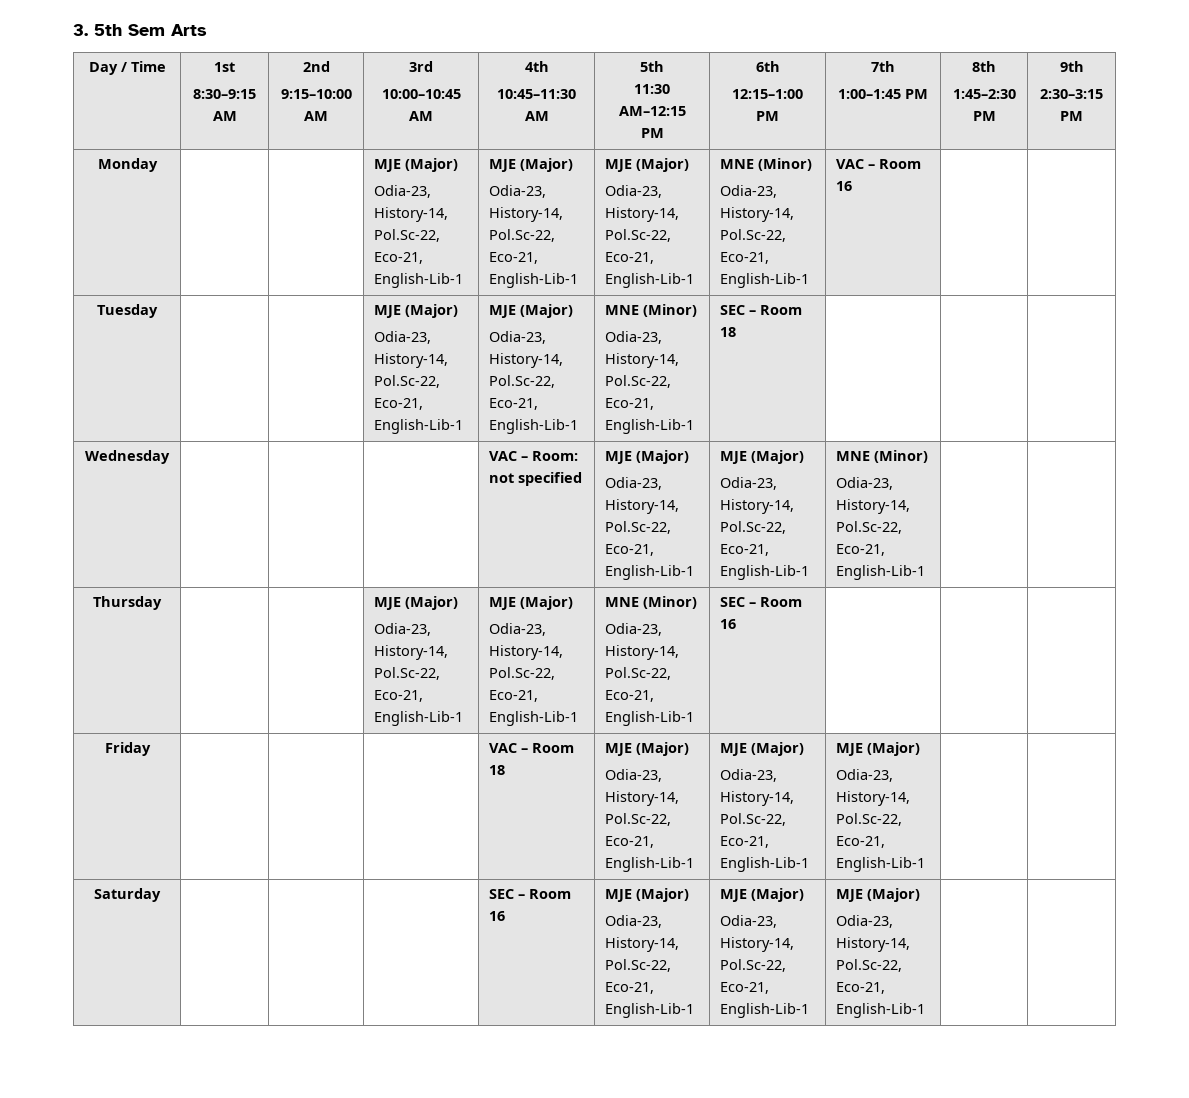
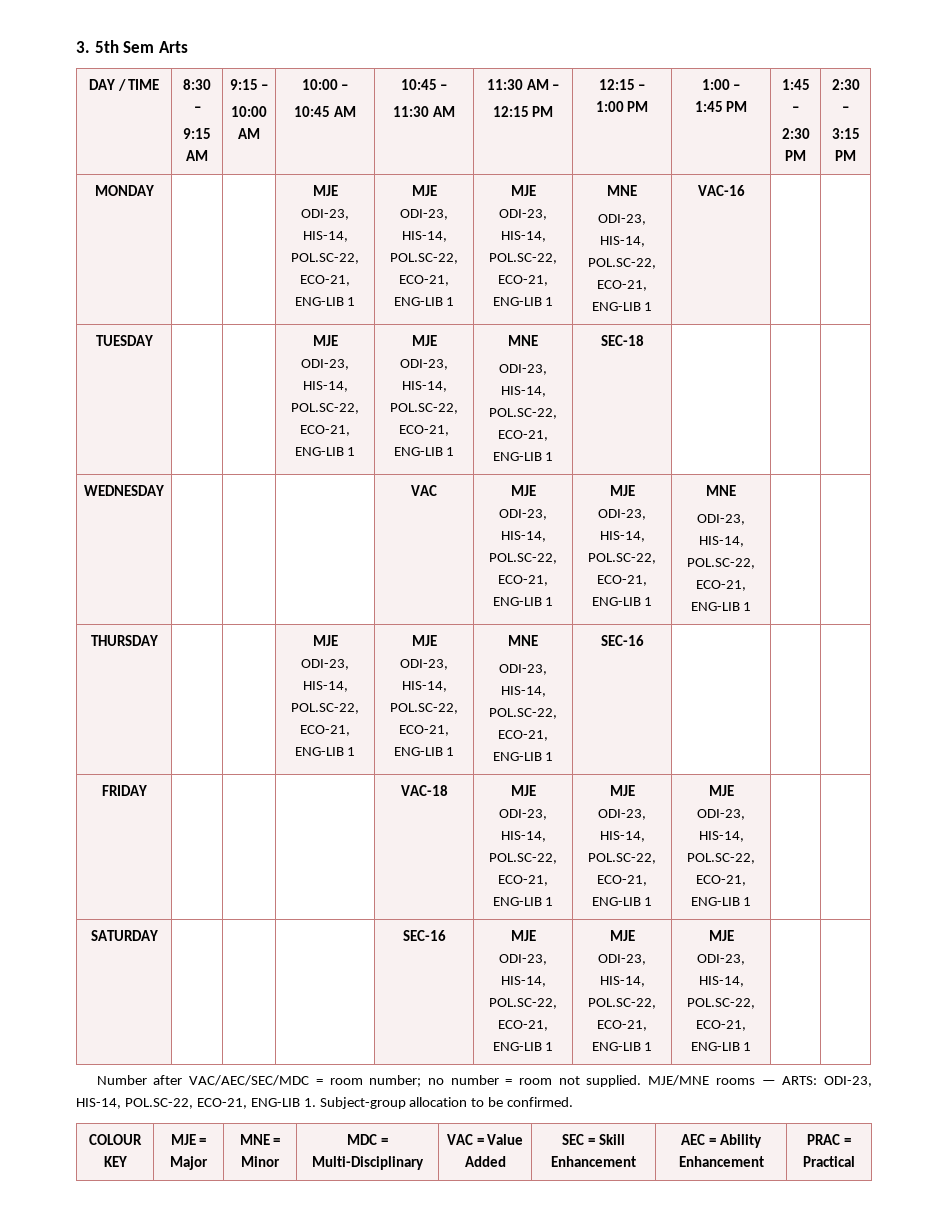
[88,61,166,75] [214,62,235,72] [193,89,256,99] [212,111,237,121] [302,61,330,72] [280,89,352,99] [304,111,328,121] [409,61,433,72] [381,89,461,99] [409,111,433,121] [524,61,549,72] [497,89,576,99] [524,111,549,121] [640,61,664,72] [634,84,670,94] [618,106,686,116] [640,128,664,138] [755,61,780,72] [732,89,803,99] [756,111,779,121] [871,61,895,72] [838,89,928,99] [972,61,996,72] [952,89,1016,99] [972,111,996,121] [1059,61,1084,72] [1040,89,1103,99] Day / Time | 1st // 8:30–9:15 AM | 2nd // 9:15–10:00 AM | 3rd // 10:00–10:45 AM | 4th // 10:45–11:30 AM | 5th // 11:30 AM–12:15 PM | 6th // 12:15–1:00 PM | 7th // 1:00–1:45 PM | 8th // 1:45–2:30 PM | 9th // 2:30–3:15 -> [88,79,160,91] [183,79,211,90] [193,106,201,112] [183,128,211,139] [186,150,208,161] [229,79,269,90] [231,106,267,117] [238,128,260,139] [301,79,349,90] [294,106,356,117] [400,79,448,90] [393,106,455,117] [486,79,560,90] [492,106,554,117] [598,79,646,90] [595,101,649,112] [701,79,741,90] [694,101,748,112] [781,79,810,90] [792,106,799,112] [781,128,810,139] [785,150,806,161] [831,79,860,90] [842,106,849,112] [831,128,860,139] DAY / TIME | 8:30 – // 9:15 AM | 9:15 – // 10:00 AM | 10:00 – // 10:45 AM | 10:45 – // 11:30 AM | 11:30 AM – // 12:15 PM | 12:15 – // 1:00 PM | 1:00 – // 1:45 PM | 1:45 – // 2:30 PM | 2:30 – // 3:15
[97,158,158,172] [374,158,459,172] [374,185,432,198] [374,207,449,222] [374,229,441,242] [374,252,424,264] [374,273,464,288] [489,158,574,172] [489,185,547,198] [489,207,564,222] [489,229,556,242] [489,252,539,264] [489,273,579,288] [605,158,690,172] [605,185,663,198] [605,207,680,222] [605,229,672,242] [605,252,655,264] [605,273,695,288] [720,158,813,171] [720,185,778,198] [720,207,795,222] [720,229,787,242] [720,252,770,264] [720,273,810,288] [836,159,922,169] [836,181,853,191] [97,304,158,318] [374,304,459,318] [374,331,432,344] [374,353,449,368] [374,375,441,388] [374,398,424,410] [374,419,464,434] [489,304,574,318] [489,331,547,344] [489,353,564,368] [489,375,556,388] [489,398,539,410] [489,419,579,434] [605,304,698,317] [605,331,663,344] [605,353,680,368] [605,375,672,388] [605,398,655,410] [605,419,695,434] [720,305,803,315] [720,327,737,337] [85,450,170,464] [489,451,579,461] [489,472,583,486] [605,450,690,464] [605,477,663,490] [605,499,680,514] [605,521,672,534] [605,544,655,556] [605,565,695,580] [720,450,805,464] [720,477,778,490] [720,499,795,514] [720,521,787,534] [720,544,770,556] [720,565,810,580] [836,450,929,463] [836,477,894,490] [836,499,911,514] [836,521,903,534] [836,544,886,556] [836,565,926,580] [93,596,162,610] [374,596,459,610] [374,623,432,636] [374,645,449,660] [374,667,441,680] [374,690,424,702] [374,711,464,726] [489,596,574,610] [489,623,547,636] [489,645,564,660] [489,667,556,680] [489,690,539,702] [489,711,579,726] [605,596,698,609] [605,623,663,636] [605,645,680,660] [605,667,672,680] [605,690,655,702] [605,711,695,726] [720,597,803,607] [720,619,737,629] [104,742,151,756] [489,743,575,753] [489,765,506,775] [605,742,690,756] [605,769,663,782] [605,791,680,806] [605,813,672,826] [605,836,655,848] [605,857,695,872] [720,742,805,756] [720,769,778,782] [720,791,795,806] [720,813,787,826] [720,836,770,848] [720,857,810,872] [836,742,921,756] [836,769,894,782] [836,791,911,806] [836,813,903,826] [836,836,886,848] [836,857,926,872] [94,888,161,902] [489,889,572,899] [489,911,506,921] [605,888,690,902] [605,915,663,928] [605,937,680,952] [605,959,672,972] [605,982,655,994] [605,1003,695,1018] [720,888,805,902] [720,915,778,928] [720,937,795,952] [720,959,787,972] [720,982,770,994] [720,1003,810,1018] [836,888,921,902] [836,915,894,928] [836,937,911,952] [836,959,903,972] [836,982,886,994] [836,1003,926,1018] Monday | | | MJE (Major) // Odia-23, History-14, Pol.Sc-22, Eco-21, English-Lib-1 | MJE (Major) // Odia-23, History-14, Pol.Sc-22, Eco-21, English-Lib-1 | MJE (Major) // Odia-23, History-14, Pol.Sc-22, Eco-21, English-Lib-1 | MNE (Minor) // Odia-23, History-14, Pol.Sc-22, Eco-21, English-Lib-1 | VAC – Room 16 | | // Tuesday | | | MJE (Major) // Odia-23, History-14, Pol.Sc-22, Eco-21, English-Lib-1 | MJE (Major) // Odia-23, History-14, Pol.Sc-22, Eco-21, English-Lib-1 | MNE (Minor) // Odia-23, History-14, Pol.Sc-22, Eco-21, English-Lib-1 | SEC – Room 18 | | | // Wednesday | | | | VAC – Room: not specified | MJE (Major) // Odia-23, History-14, Pol.Sc-22, Eco-21, English-Lib-1 | MJE (Major) // Odia-23, History-14, Pol.Sc-22, Eco-21, English-Lib-1 | MNE (Minor) // Odia-23, History-14, Pol.Sc-22, Eco-21, English-Lib-1 | | // Thursday | | | MJE (Major) // Odia-23, History-14, Pol.Sc-22, Eco-21, English-Lib-1 | MJE (Major) // Odia-23, History-14, Pol.Sc-22, Eco-21, English-Lib-1 | MNE (Minor) // Odia-23, History-14, Pol.Sc-22, Eco-21, English-Lib-1 | SEC – Room 16 | | | // Friday | | | | VAC – Room 18 | MJE (Major) // Odia-23, History-14, Pol.Sc-22, Eco-21, English-Lib-1 | MJE (Major) // Odia-23, History-14, Pol.Sc-22, Eco-21, English-Lib-1 | MJE (Major) // Odia-23, History-14, Pol.Sc-22, Eco-21, English-Lib-1 | | // Saturday | | | | SEC – Room 16 | MJE (Major) // Odia-23, History-14, Pol.Sc-22, Eco-21, English-Lib-1 | MJE (Major) // Odia-23, History-14, Pol.Sc-22, Eco-21, English-Lib-1 | MJE (Major) // Odia-23, History-14, Pol.Sc-22, Eco-21, English-Lib-1 | | -> [94,185,154,196] [312,185,338,196] [301,209,349,220] [302,231,348,242] [291,253,359,264] [300,275,350,286] [294,297,356,306] [411,185,437,196] [400,209,448,220] [401,231,447,242] [390,253,458,264] [399,275,449,286] [393,297,455,306] [510,185,536,196] [499,209,547,220] [500,231,546,242] [489,253,557,264] [498,275,548,286] [492,297,554,306] [607,185,637,196] [598,214,646,225] [599,236,645,247] [588,258,656,269] [597,280,647,291] [591,302,653,311] [697,185,745,196] [95,335,153,346] [312,335,338,346] [301,359,349,370] [302,381,348,392] [291,403,359,414] [300,425,350,436] [294,447,356,456] [411,335,437,346] [400,359,448,370] [401,381,447,392] [390,403,458,414] [399,425,449,436] [393,447,455,456] [508,335,538,346] [499,364,547,375] [500,386,546,397] [489,408,557,419] [498,430,548,441] [492,452,554,461] [600,335,644,346] [84,485,164,496] [411,485,437,496] [510,485,536,496] [499,509,547,520] [500,531,546,542] [489,553,557,564] [498,575,548,586] [492,597,554,606] [609,485,635,496] [598,509,646,520] [599,531,645,542] [588,553,656,564] [597,575,647,586] [591,597,653,606] [706,485,736,496] [697,514,745,525] [698,536,744,547] [687,558,755,569] [696,580,746,591] [690,602,752,611] [90,635,158,646] [312,635,338,646] [301,659,349,670] [302,681,348,692] [291,703,359,714] [300,725,350,736] [294,747,356,756] [411,635,437,646] [400,659,448,670] [401,681,447,692] [390,703,458,714] [399,725,449,736] [393,747,455,756] [508,635,538,646] [499,664,547,675] [500,686,546,697] [489,708,557,719] [498,730,548,741] [492,752,554,761] [600,635,644,646] [101,785,147,796] [400,785,448,796] [510,785,536,796] [499,809,547,820] [500,831,546,842] [489,853,557,864] [498,875,548,886] [492,897,554,906] [609,785,635,796] [598,809,646,820] [599,831,645,842] [588,853,656,864] [597,875,647,886] [591,897,653,906] [708,785,734,796] [697,809,745,820] [698,831,744,842] [687,853,755,864] [696,875,746,886] [690,897,752,906] [90,930,158,941] [402,930,446,941] [510,930,536,941] [499,954,547,965] [500,976,546,987] [489,998,557,1009] [498,1020,548,1031] [492,1042,554,1051] [609,930,635,941] [598,954,646,965] [599,976,645,987] [588,998,656,1009] [597,1020,647,1031] [591,1042,653,1051] [708,930,734,941] [697,954,745,965] [698,976,744,987] [687,998,755,1009] [696,1020,746,1031] [690,1042,752,1051] [96,1075,873,1087] [76,1097,574,1109] [89,1134,142,1145] [103,1156,127,1167] [170,1134,207,1145] [170,1156,208,1170] [239,1134,281,1145] [241,1156,280,1167] [347,1134,388,1145] [312,1156,424,1170] [446,1134,524,1145] [464,1156,506,1167] [562,1134,625,1145] [551,1156,636,1167] [681,1134,762,1148] [678,1156,764,1167] [807,1134,851,1145] [803,1156,855,1167] MONDAY | | | MJE // ODI-23, HIS-14, POL.SC-22, ECO-21, ENG-LIB 1 | MJE // ODI-23, HIS-14, POL.SC-22, ECO-21, ENG-LIB 1 | MJE // ODI-23, HIS-14, POL.SC-22, ECO-21, ENG-LIB 1 | MNE // ODI-23, HIS-14, POL.SC-22, ECO-21, ENG-LIB 1 | VAC-16 | | // TUESDAY | | | MJE // ODI-23, HIS-14, POL.SC-22, ECO-21, ENG-LIB 1 | MJE // ODI-23, HIS-14, POL.SC-22, ECO-21, ENG-LIB 1 | MNE // ODI-23, HIS-14, POL.SC-22, ECO-21, ENG-LIB 1 | SEC-18 | | | // WEDNESDAY | | | | VAC | MJE // ODI-23, HIS-14, POL.SC-22, ECO-21, ENG-LIB 1 | MJE // ODI-23, HIS-14, POL.SC-22, ECO-21, ENG-LIB 1 | MNE // ODI-23, HIS-14, POL.SC-22, ECO-21, ENG-LIB 1 | | // THURSDAY | | | MJE // ODI-23, HIS-14, POL.SC-22, ECO-21, ENG-LIB 1 | MJE // ODI-23, HIS-14, POL.SC-22, ECO-21, ENG-LIB 1 | MNE // ODI-23, HIS-14, POL.SC-22, ECO-21, ENG-LIB 1 | SEC-16 | | | // FRIDAY | | | | VAC-18 | MJE // ODI-23, HIS-14, POL.SC-22, ECO-21, ENG-LIB 1 | MJE // ODI-23, HIS-14, POL.SC-22, ECO-21, ENG-LIB 1 | MJE // ODI-23, HIS-14, POL.SC-22, ECO-21, ENG-LIB 1 | | // SATURDAY | | | | SEC-16 | MJE // ODI-23, HIS-14, POL.SC-22, ECO-21, ENG-LIB 1 | MJE // ODI-23, HIS-14, POL.SC-22, ECO-21, ENG-LIB 1 | MJE // ODI-23, HIS-14, POL.SC-22, ECO-21, ENG-LIB 1 | | // Number after VAC/AEC/SEC/MDC = room number; no number = room not supplied. MJE/MNE rooms — ARTS: ODI-23, HIS-14, POL.SC-22, ECO-21, ENG-LIB 1. Subject-group allocation to be confirmed. // COLOUR KEY | MJE = Major | MNE = Minor | MDC = Multi-Disciplinary | VAC = Value Added | SEC = Skill Enhancement | AEC = Ability Enhancement | PRAC = Practical

